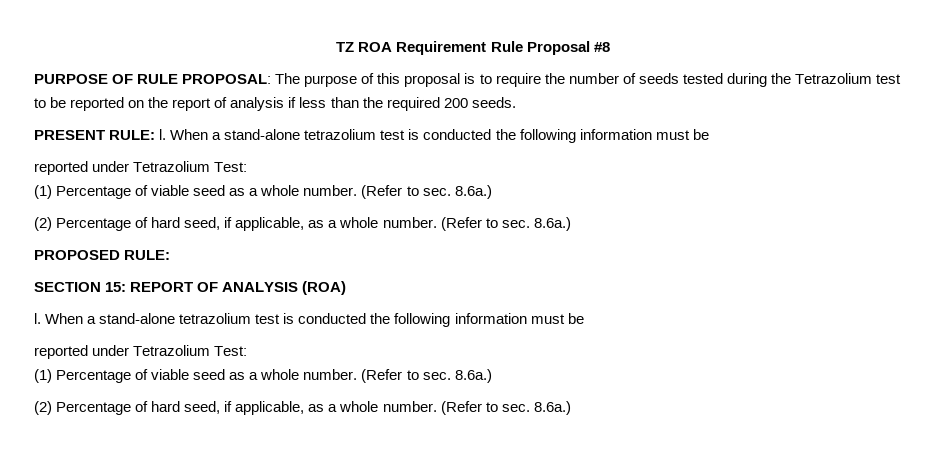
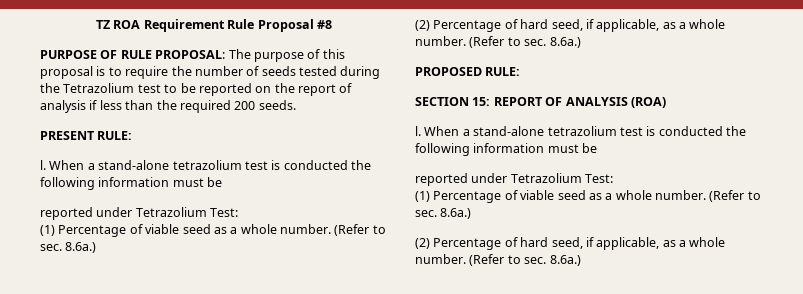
(156, 135) none -> (133, 135) //

